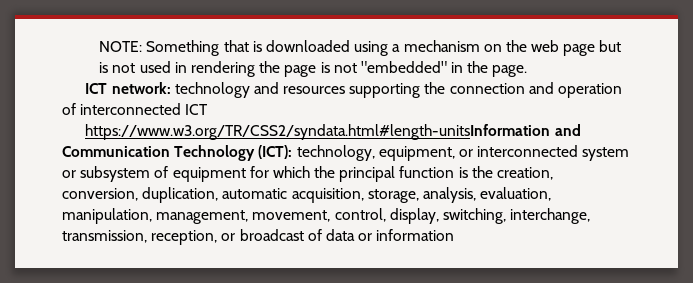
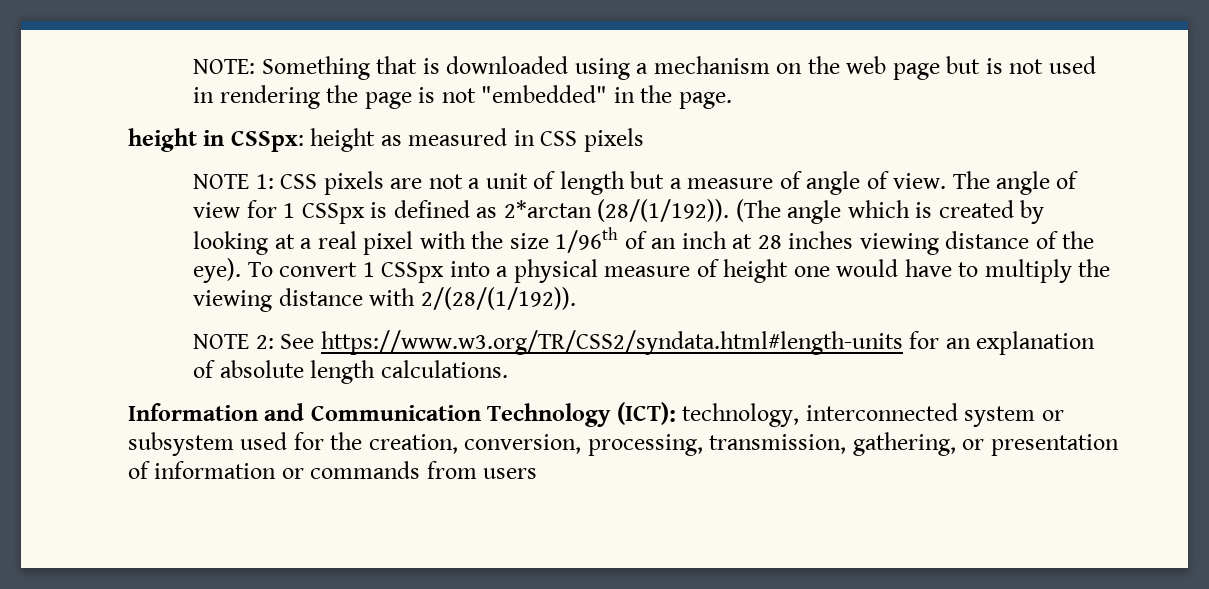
[85,82,623,98] [62,103,209,115] [85,124,551,140] ICT network: technology and resources supporting the connection and operation of interconnected ICT // https://www.w3.org/TR/CSS2/syndata.html#length-unitsInformation -> [128,128,644,152] [193,171,1079,195] [193,199,1045,224] [193,227,1094,255] [193,258,1111,283] [193,287,576,312] [193,330,1096,355] [193,360,508,384] [128,403,258,421] height in CSSpx: height as measured in CSS pixels // NOTE 1: CSS pixels are not a unit of length but a measure of angle of view. The angle of view for 1 CSSpx is defined as 2*arctan (28/(1/192)). (The angle which is created by looking at a real pixel with the size 1/96th of an inch at 28 inches viewing distance of the eye). To convert 1 CSSpx into a physical measure of height one would have to multiply the viewing distance with 2/(28/(1/192)). // NOTE 2: See https://www.w3.org/TR/CSS2/syndata.html#length-units for an explanation of absolute length calculations. // Information
[378,146,473,161] equipment, or -> (800, 415) none
[154,166,554,182] [62,187,552,203] [62,208,591,224] [62,229,455,245] of equipment for which the principal function is the creation, conversion, duplication, automatic acquisition, storage, analysis, evaluation, manipulation, management, movement, control, display, switching, interchange, transmission, reception, or broadcast of data or information -> [240,432,1119,456] [128,461,538,479] used for the creation, conversion, processing, transmission, gathering, or presentation of information or commands from users

